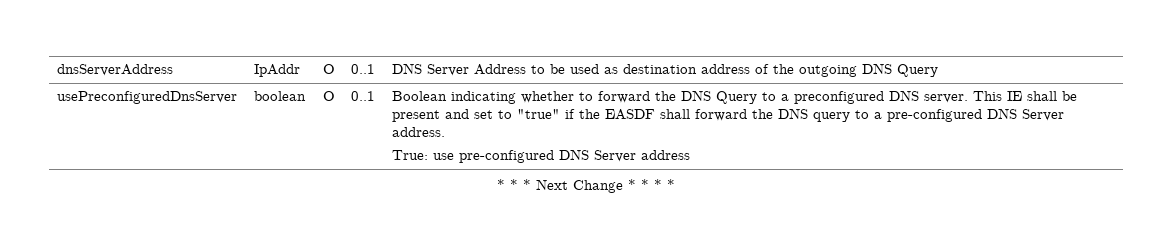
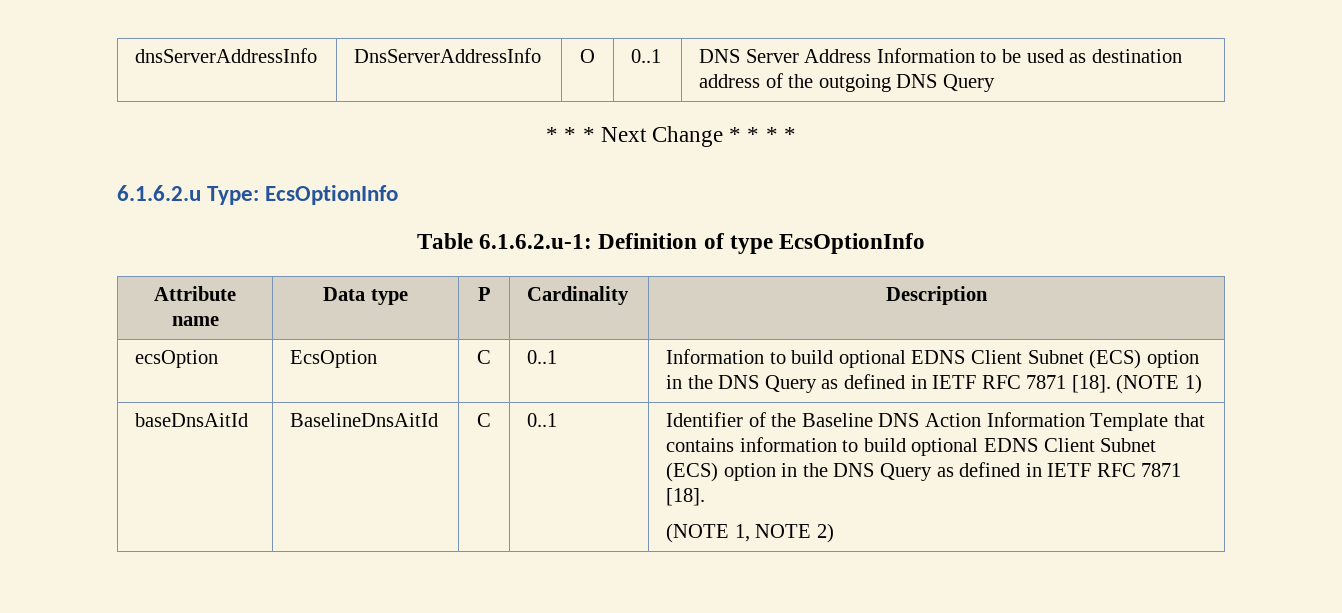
[57,64,174,76] [254,64,301,77] dnsServerAddress | IpAddr -> [135,48,318,63] [354,48,542,63] dnsServerAddressInfo | DnsServerAddressInfo
(527, 69) none -> [876,48,975,63] Information
[57,91,238,104] [254,91,307,101] [323,91,335,101] [351,91,376,101] [392,90,1078,104] [392,108,1065,122] [392,127,446,137] [392,149,691,163] // usePreconfiguredDnsServer | boolean | O | 0..1 | Boolean indicating whether to forward the DNS Query to a preconfigured DNS server. This IE shall be present and set to "true" if the EASDF shall forward the DNS query to a pre-configured DNS Server address. // True: use pre-configured DNS Server address -> (995, 83) none
(675, 184) none -> [117,185,399,205] [416,233,926,254] [154,286,236,301] [171,316,219,326] [323,287,408,305] [477,287,491,301] [527,286,630,305] [886,286,988,305] [135,350,219,368] [290,350,378,368] [477,350,491,364] [527,350,558,364] [666,349,1199,369] [666,374,1202,394] [135,413,249,427] [290,413,439,427] [477,413,491,427] [527,413,558,427] [666,412,1205,431] [666,437,1157,456] [666,462,1182,482] [666,488,706,506] [666,523,834,543] // 6.1.6.2.u Type: EcsOptionInfo // Table 6.1.6.2.u-1: Definition of type EcsOptionInfo // Attribute name | Data type | P | Cardinality | Description // ecsOption | EcsOption | C | 0..1 | Information to build optional EDNS Client Subnet (ECS) option in the DNS Query as defined in IETF RFC 7871 [18]. (NOTE 1) // baseDnsAitId | BaselineDnsAitId | C | 0..1 | Identifier of the Baseline DNS Action Information Template that contains information to build optional EDNS Client Subnet (ECS) option in the DNS Query as defined in IETF RFC 7871 [18]. // (NOTE 1, NOTE 2)

